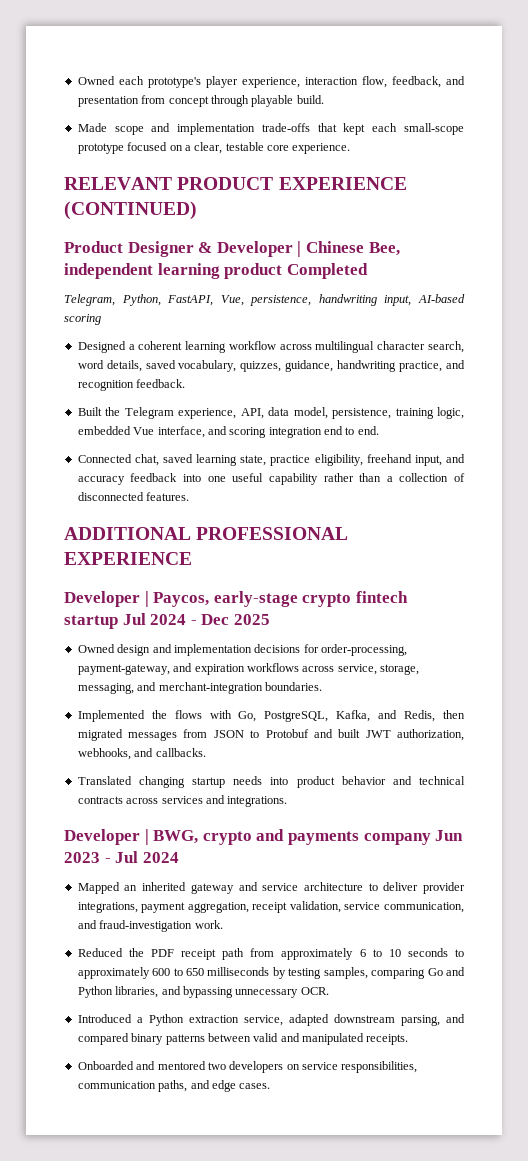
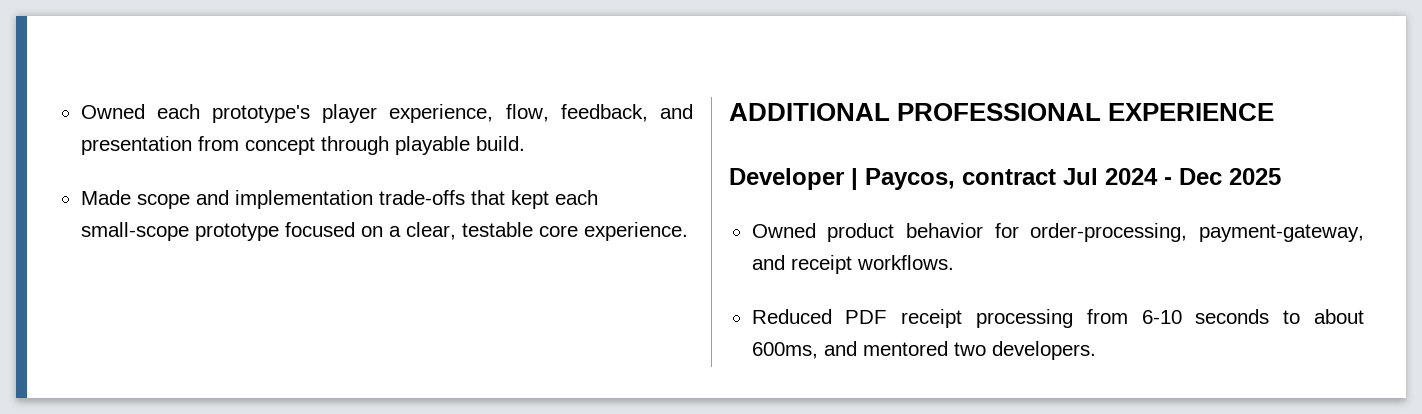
[304,77,358,85] interaction -> (494, 113) none
[64,177,407,190] [64,201,197,220] [64,241,400,257] [64,263,368,279] [64,294,465,306] [64,314,101,325] [77,341,464,353] [77,360,465,372] [77,379,186,391] [77,407,465,419] [77,426,379,438] [77,454,466,466] [77,473,465,485] [77,492,190,501] // RELEVANT PRODUCT EXPERIENCE (CONTINUED) // Product Designer & Developer | Chinese Bee, independent learning product Completed // Telegram, Python, FastAPI, Vue, persistence, handwriting input, AI-based scoring // Designed a coherent learning workflow across multilingual character search, word details, saved vocabulary, quizzes, guidance, handwriting practice, and recognition feedback. // Built the Telegram experience, API, data model, persistence, training logic, embedded Vue interface, and scoring integration end to end. // Connected chat, saved learning state, practice eligibility, freehand input, and accuracy feedback into one useful capability rather than a collection of disconnected features. -> (688, 231) none
[213,591,408,607] [64,615,118,629] early-stage crypto fintech startup -> [962,169,1056,185] contract
[117,644,407,656] [77,663,419,675] [77,682,322,694] [77,710,466,722] [77,729,464,741] [77,748,206,760] [77,776,465,788] [77,795,288,807] [64,829,464,845] [64,851,179,863] [77,882,466,894] [77,901,464,913] [77,920,223,932] design and implementation decisions for order-processing, payment-gateway, and expiration workflows across service, storage, messaging, and merchant-integration boundaries. // Implemented the flows with Go, PostgreSQL, Kafka, and Redis, then migrated messages from JSON to Protobuf and built JWT authorization, webhooks, and callbacks. // Translated changing startup needs into product behavior and technical contracts across services and integrations. // Developer | BWG, crypto and payments company Jun 2023 - Jul 2024 // Mapped an inherited gateway and service architecture to deliver provider integrations, payment aggregation, receipt validation, service communication, and fraud-investigation work. -> [827,223,1364,242] [751,255,954,274] product behavior for order-processing, payment-gateway, and receipt workflows.
[128,948,144,957] the -> (832, 316) none
[222,948,465,960] [77,967,466,979] [77,986,329,998] [77,1014,465,1026] [77,1033,409,1045] [77,1061,418,1073] [77,1080,271,1092] path from approximately 6 to 10 seconds to approximately 600 to 650 milliseconds by testing samples, comparing Go and Python libraries, and bypassing unnecessary OCR. // Introduced a Python extraction service, adapted downstream parsing, and compared binary patterns between valid and manipulated receipts. // Onboarded and mentored two developers on service responsibilities, communication paths, and edge cases. -> [975,309,1364,328] [751,341,1096,360] processing from 6-10 seconds to about 600ms, and mentored two developers.

